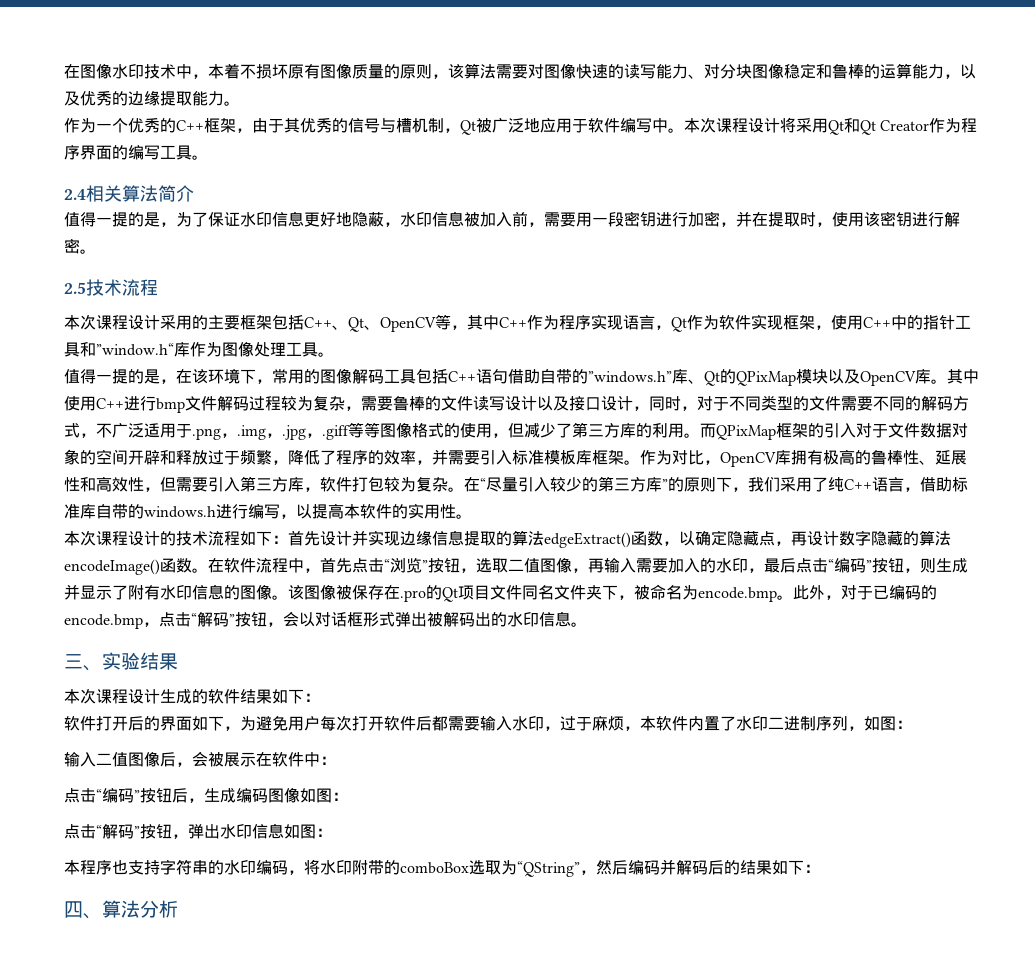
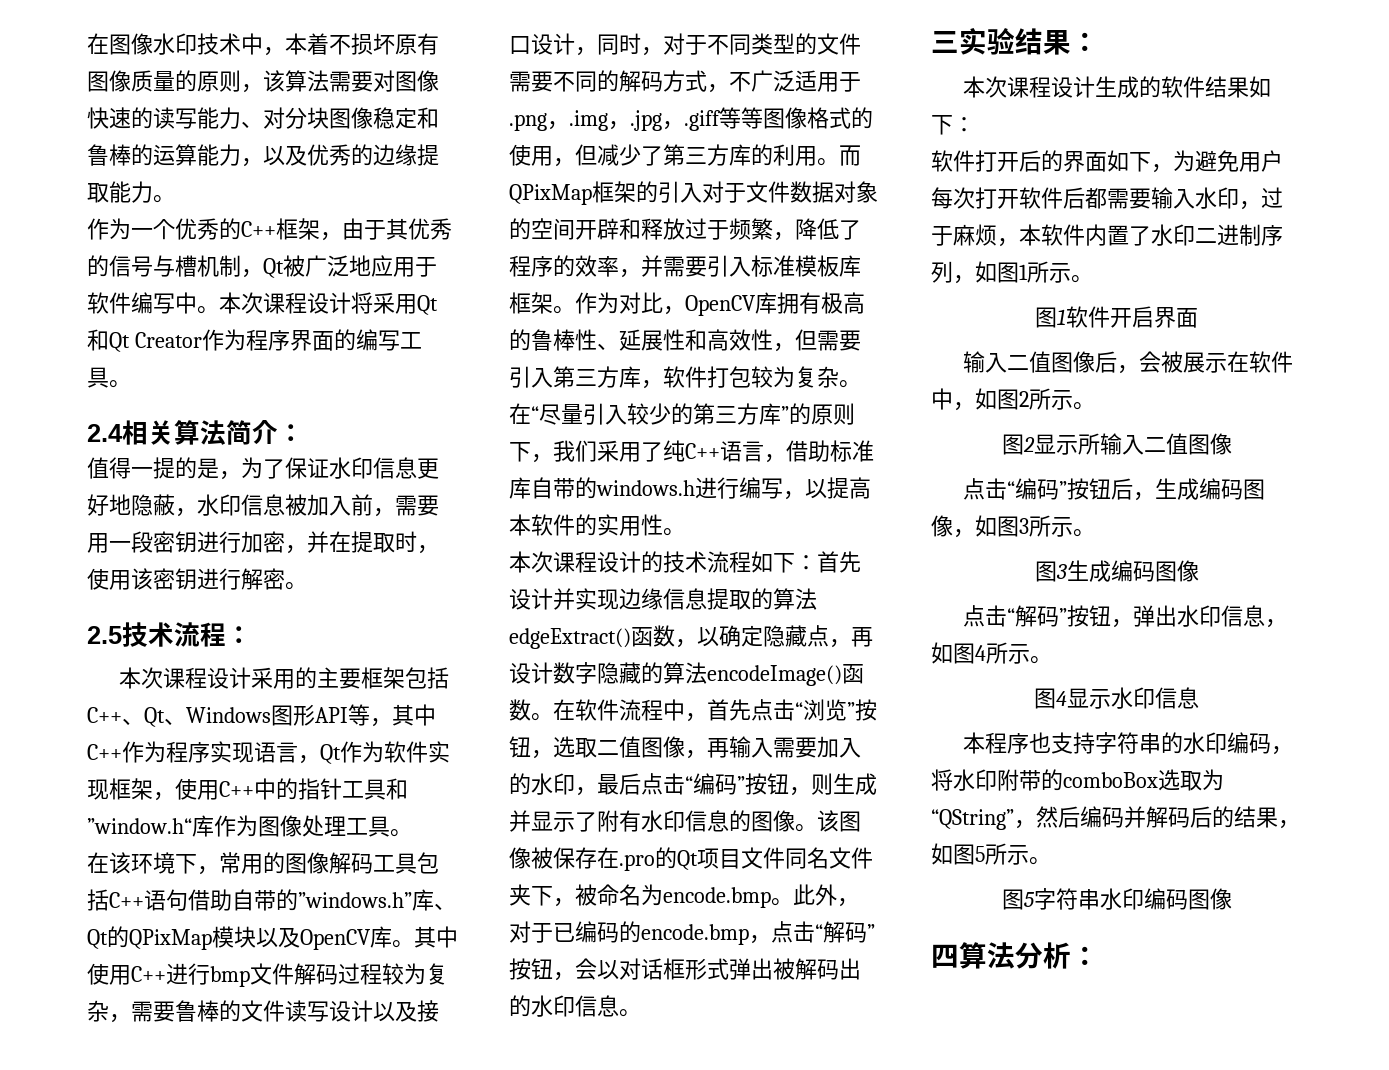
(194, 193) none -> [278,424,304,442] ：
(158, 287) none -> [226,626,252,644] ：
[380,317,436,332] OpenCV -> [186,704,348,726] Windows图形API
[64,369,176,384] 值得一提的是， -> (412, 833) none
[83,665,102,671] 、 -> (959, 42) none
(178, 661) none -> [1071,32,1099,52] ：
[896,720,912,729] ： -> [1019,261,1093,283] [1035,306,1198,328] 1所示。 // 图1软件开启界面
[320,756,336,765] ： -> [953,388,1095,411] [1001,433,1232,455] ，如图2所示。 // 图2显示所输入二值图像
[300,788,348,803] 如图： -> [953,515,1095,538] [1034,560,1199,582] ，如图3所示。 // 图3生成编码图像
[284,824,332,839] 如图： -> [1264,619,1287,628] [931,642,1052,664] [1034,687,1199,709] ，如图4所示。 // 图4显示水印信息
[772,860,820,875] 如下： -> [1278,820,1300,829] [931,843,1051,865] [1001,888,1232,910] ，如图5所示。 // 图5字符串水印编码图像
[83,913,102,919] 、 -> (959, 956) none
(178, 909) none -> [1071,946,1099,966] ：

